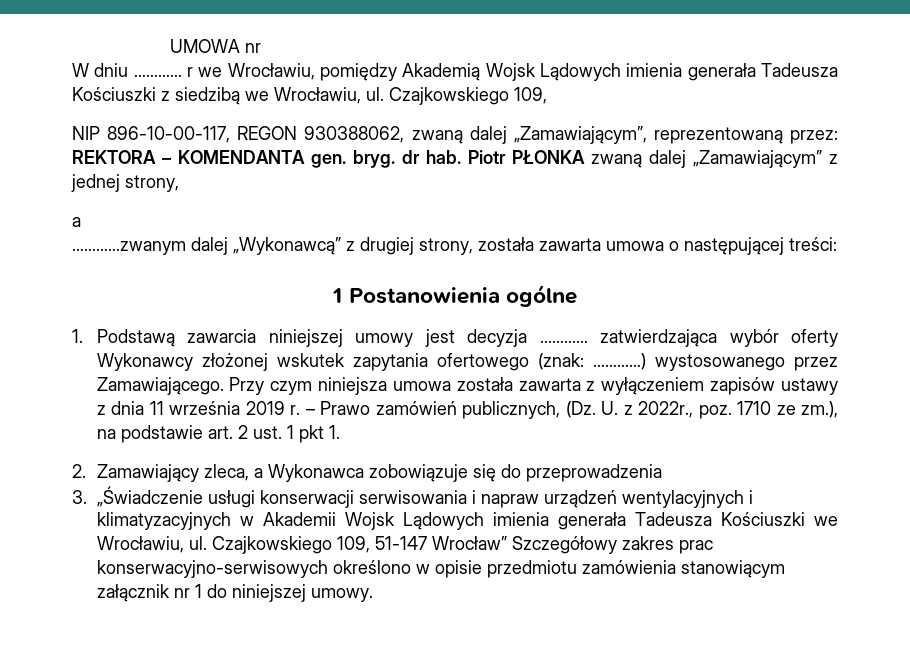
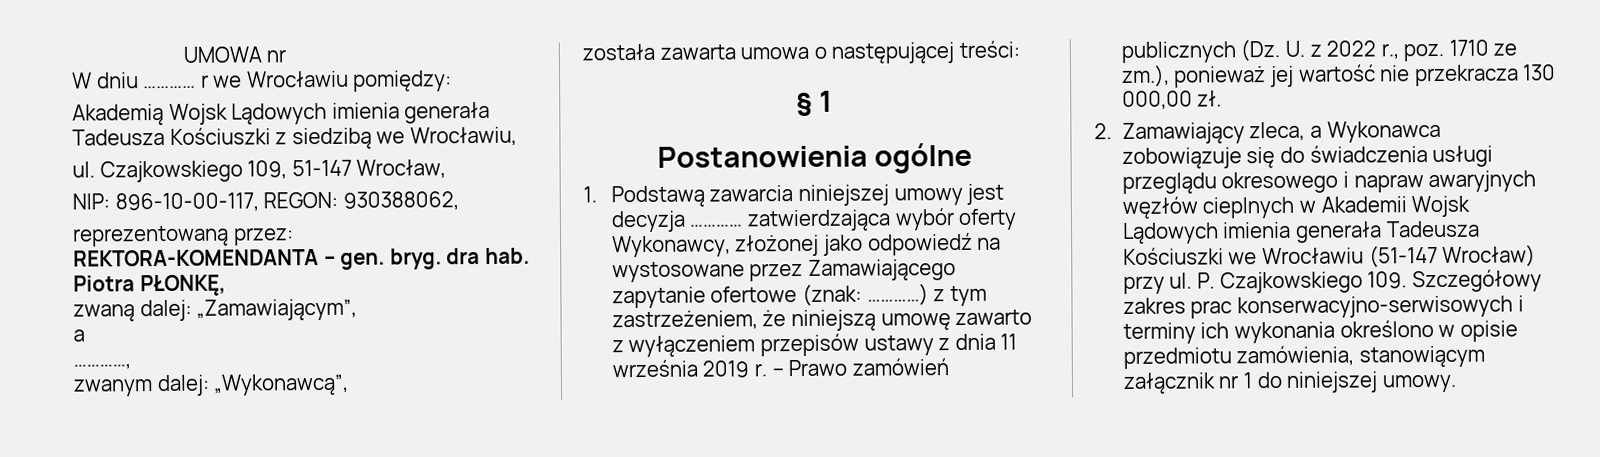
[227,63,397,81] Wrocławiu, pomiędzy -> [246,70,453,92] Wrocławiu pomiędzy: //
[366,87,547,105] [72,126,838,144] [72,150,838,168] [71,174,179,192] [72,217,81,227] [72,237,473,255] ul. Czajkowskiego 109, // NIP 896-10-00-117, REGON 930388062, zwaną dalej „Zamawiającym”, reprezentowaną przez: REKTORA – KOMENDANTA gen. bryg. dr hab. Piotr PŁONKA zwaną dalej „Zamawiającym” z jednej strony, // a // …………zwanym dalej „Wykonawcą” z drugiej strony, -> [72,159,447,183] [72,191,459,213] [72,225,294,247] [73,247,530,270] [73,274,226,297] [73,298,358,322] [73,329,85,342] [73,363,131,370] [73,373,350,397] // ul. Czajkowskiego 109, 51-147 Wrocław, // NIP: 896-10-00-117, REGON: 930388062, // reprezentowaną przez: REKTORA-KOMENDANTA – gen. bryg. dra hab. Piotra PŁONKĘ, // zwaną dalej: „Zamawiającym”, // a // …………, // zwanym dalej: „Wykonawcą”, //
[332,288,343,303] 1 -> [795,90,834,117] § 1 //
[96,353,838,371] [96,377,581,395] Wykonawcy złożonej wskutek zapytania ofertowego (znak: …………) wystosowanego przez Zamawiającego. Przy czym niniejsza umowa została zawarta -> [611,232,1002,258] [611,259,956,283] [611,283,987,309] [611,309,1033,332] Wykonawcy, złożonej jako odpowiedź na wystosowane przez Zamawiającego zapytanie ofertowe (znak: …………) z tym zastrzeżeniem, że niniejszą umowę zawarto
[710,377,776,395] zapisów -> [759,333,859,357] przepisów
[462,401,561,419] publicznych, -> [1120,41,1236,63] publicznych
[638,401,694,418] 2022r., -> [1326,40,1399,60] 2022 r.,
[96,425,340,443] na podstawie art. 2 ust. 1 pkt 1. -> [1173,64,1557,88] [1121,90,1223,110] ponieważ jej wartość nie przekracza 130 000,00 zł.
[525,464,662,482] [72,486,753,508] [96,512,231,530] przeprowadzenia // 3. „Świadczenie usługi konserwacji serwisowania i napraw urządzeń wentylacyjnych i klimatyzacyjnych -> [1309,145,1494,168] [1121,170,1537,194] [1121,196,1295,219] świadczenia usługi przeglądu okresowego i napraw awaryjnych węzłów cieplnych
[96,536,713,554] [96,560,328,578] Wrocławiu, ul. Czajkowskiego 109, 51-147 Wrocław” Szczegółowy zakres prac konserwacyjno-serwisowych -> [1261,244,1537,268] [1122,269,1542,294] [1122,295,1524,319] [1122,321,1335,344] Wrocławiu (51-147 Wrocław) przy ul. P. Czajkowskiego 109. Szczegółowy zakres prac konserwacyjno-serwisowych i terminy ich wykonania
[581,560,676,574] zamówienia -> [1236,345,1355,367] zamówienia,

